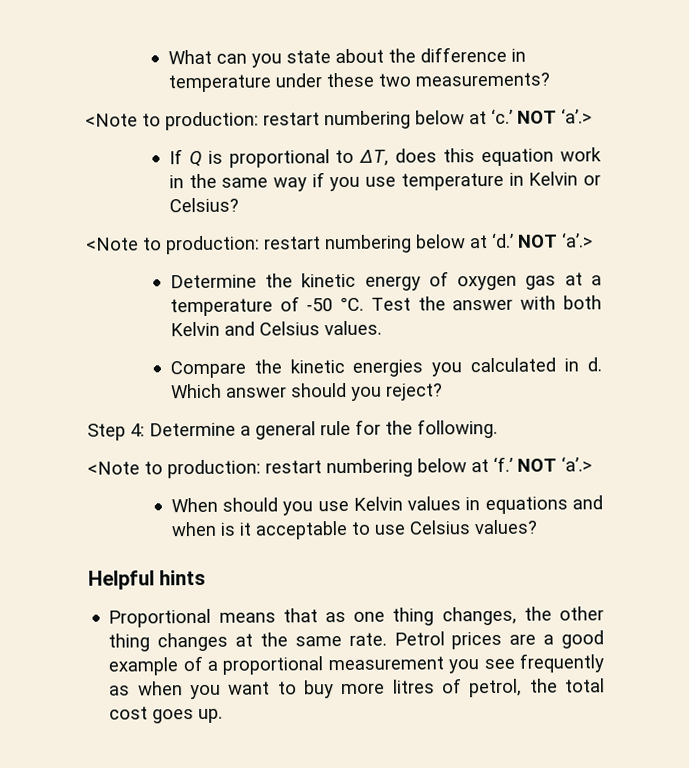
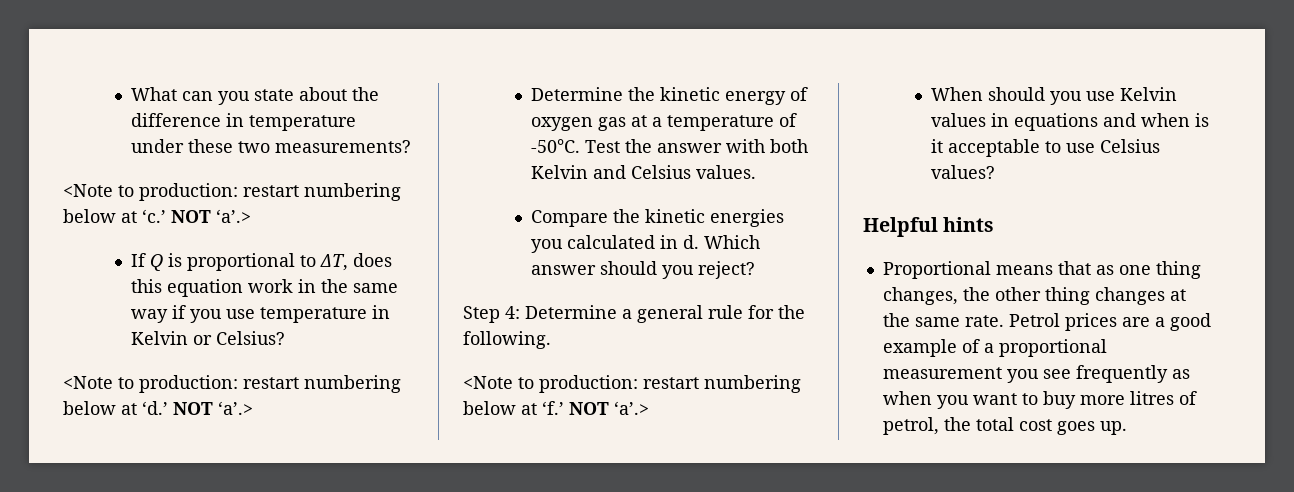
[306,296,365,312] -50 °C. -> [531,139,581,153] -50°C.

